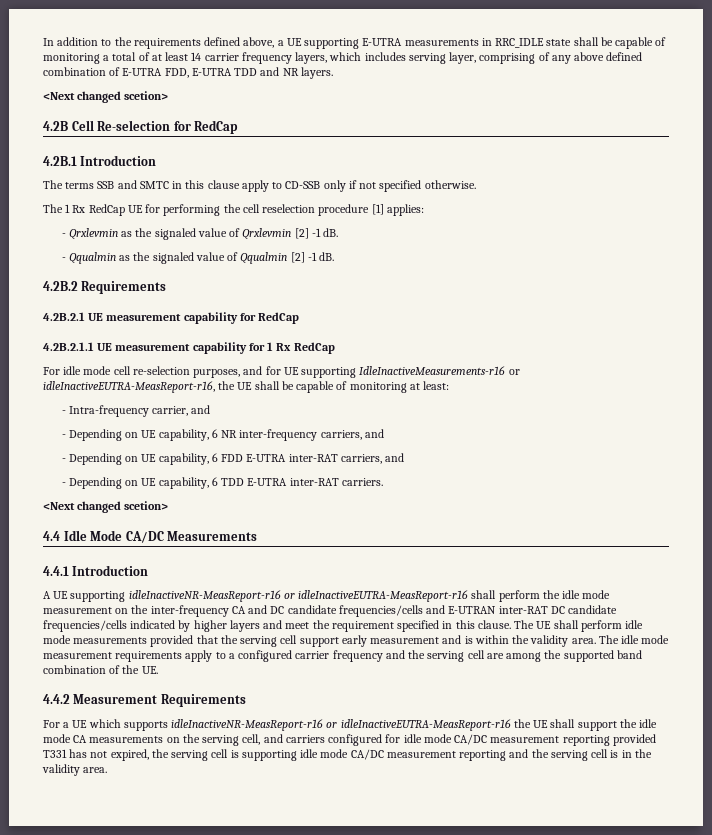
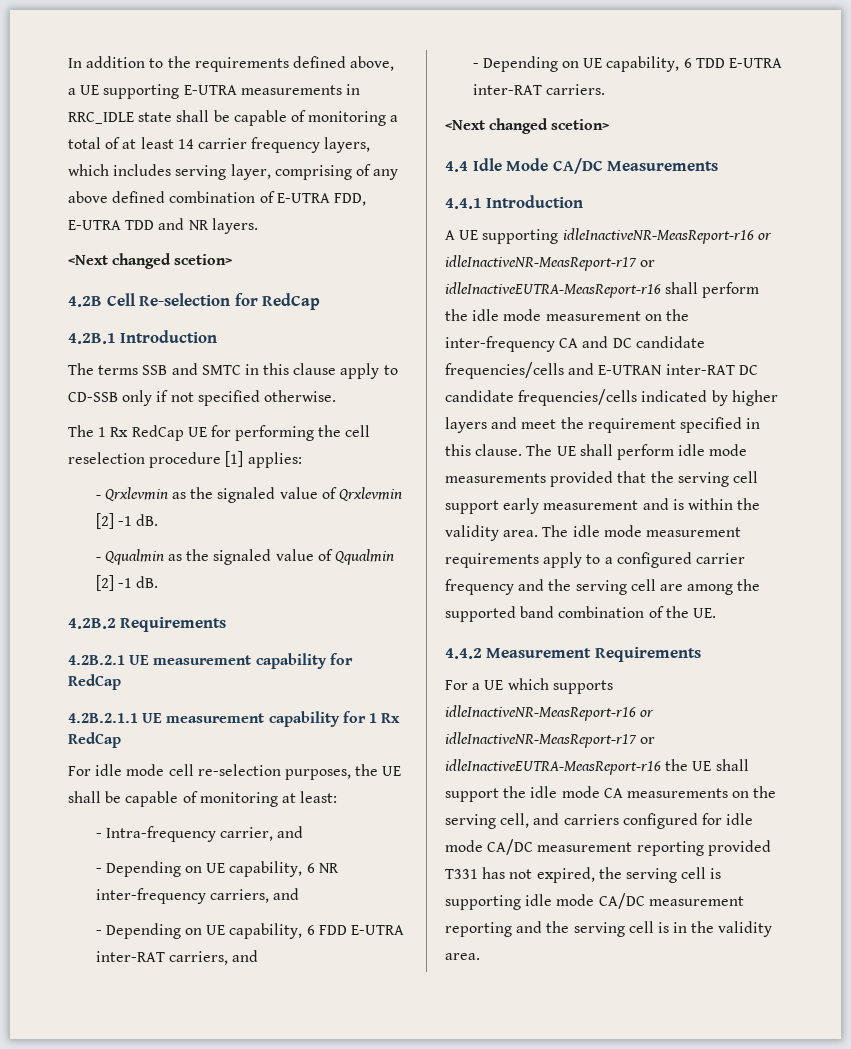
[243,366,520,378] [43,381,215,393] and for UE supporting IdleInactiveMeasurements-r16 or idleInactiveEUTRA-MeasReport-r16, -> (351, 774) none
(295, 596) none -> [445,255,656,271] idleInactiveNR-MeasReport-r17 or
(338, 725) none -> [445,732,656,748] idleInactiveNR-MeasReport-r17 or

